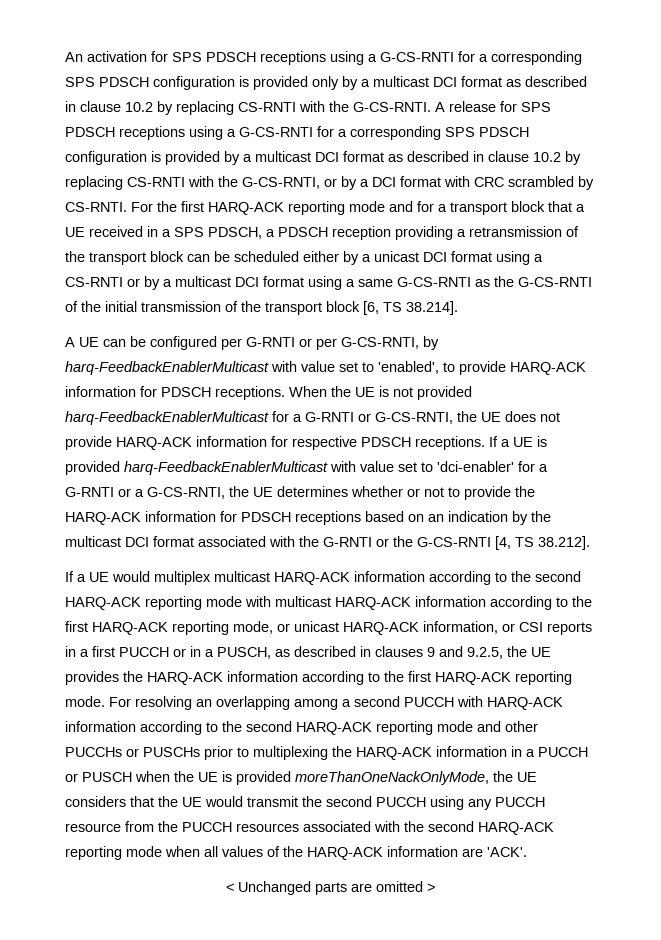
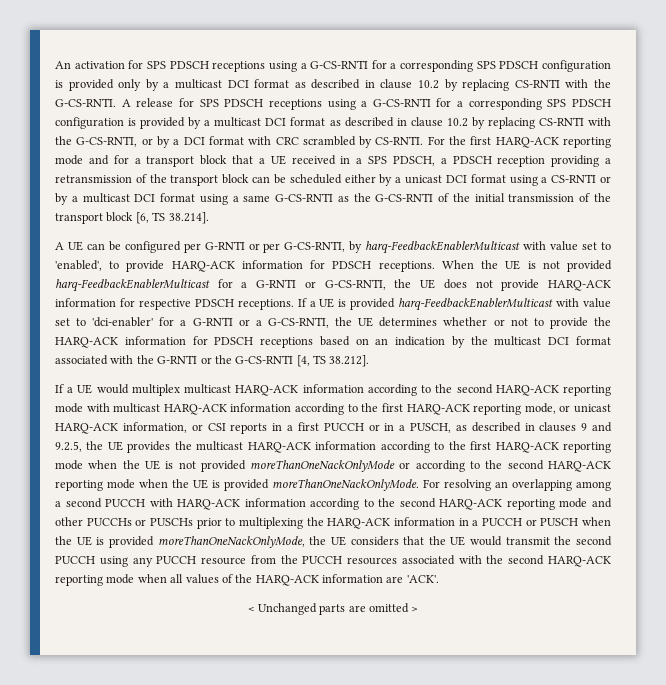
[147,671,572,685] [65,696,105,707] HARQ-ACK information according to the first HARQ-ACK reporting mode. -> [196,441,611,453] [55,460,612,472] [55,479,419,491] multicast HARQ-ACK information according to the first HARQ-ACK reporting mode when the UE is not provided moreThanOneNackOnlyMode or according to the second HARQ-ACK reporting mode when the UE is provided moreThanOneNackOnlyMode.

